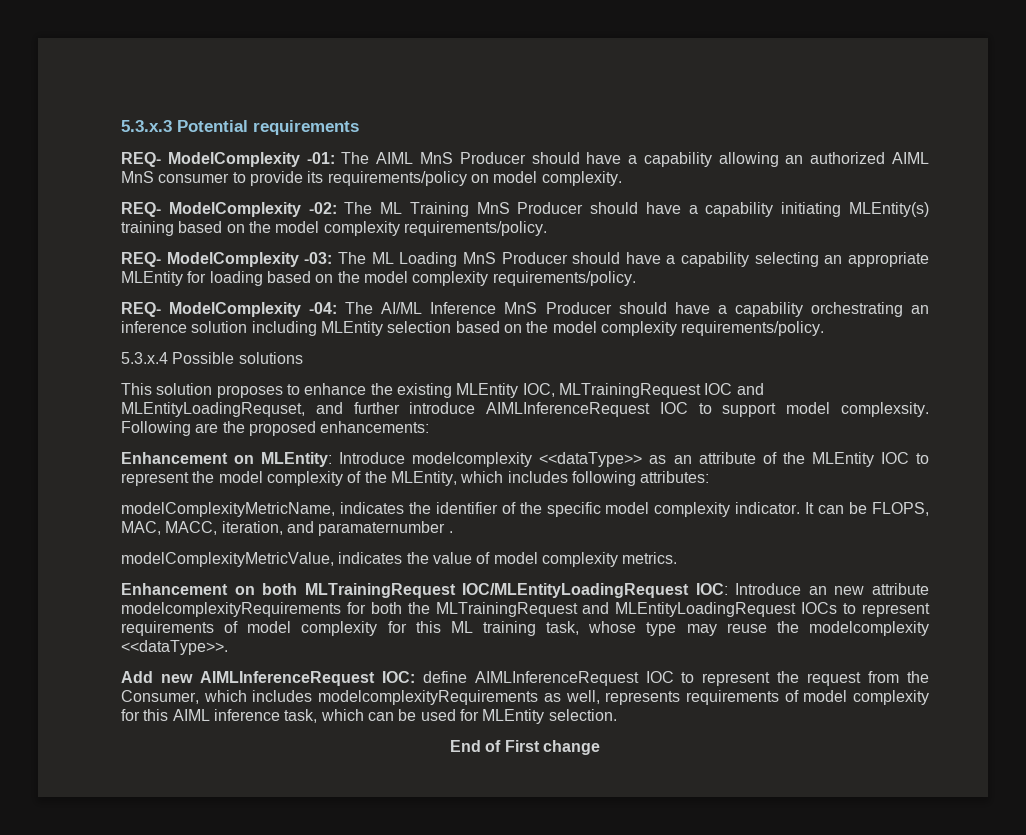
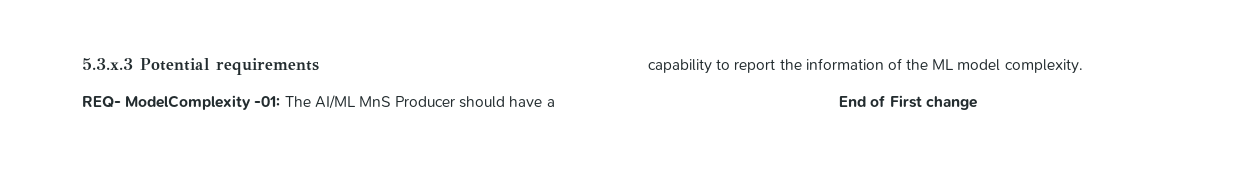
[376,152,930,167] [121,171,622,186] [121,202,929,217] [121,221,547,236] [121,252,929,267] [121,271,636,286] [121,302,930,317] [121,321,825,336] [121,352,303,364] [121,383,764,398] [121,402,930,417] [121,421,430,436] [121,452,930,467] [121,471,710,486] [121,502,929,517] [121,521,453,536] [121,552,678,567] [121,583,929,598] [121,602,931,617] [121,621,929,636] [121,640,228,655] [121,671,929,686] [121,690,930,705] [121,709,617,724] AIML MnS Producer should have a capability allowing an authorized AIML MnS consumer to provide its requirements/policy on model complexity. // REQ- ModelComplexity -02: The ML Training MnS Producer should have a capability initiating MLEntity(s) training based on the model complexity requirements/policy. // REQ- ModelComplexity -03: The ML Loading MnS Producer should have a capability selecting an appropriate MLEntity for loading based on the model complexity requirements/policy. // REQ- ModelComplexity -04: The AI/ML Inference MnS Producer should have a capability orchestrating an inference solution including MLEntity selection based on the model complexity requirements/policy. // 5.3.x.4 Possible solutions // This solution proposes to enhance the existing MLEntity IOC, MLTrainingRequest IOC and MLEntityLoadingRequset, and further introduce AIMLInferenceRequest IOC to support model complexsity. Following are the proposed enhancements: // Enhancement on MLEntity: Introduce modelcomplexity <<dataType>> as an attribute of the MLEntity IOC to represent the model complexity of the MLEntity, which includes following attributes: // modelComplexityMetricName, indicates the identifier of the specific model complexity indicator. It can be FLOPS, MAC, MACC, iteration, and paramaternumber . // modelComplexityMetricValue, indicates the value of model complexity metrics. // Enhancement on both MLTrainingRequest IOC/MLEntityLoadingRequest IOC: Introduce an new attribute modelcomplexityRequirements for both the MLTrainingRequest and MLEntityLoadingRequest IOCs to represent requirements of model complexity for this ML training task, whose type may reuse the modelcomplexity <<dataType>>. // Add new AIMLInferenceRequest IOC: define AIMLInferenceRequest IOC to represent the request from the Consumer, which includes modelcomplexityRequirements as well, represents requirements of model complexity for this AIML inference task, which can be used for MLEntity selection. -> [314,95,555,109] [648,58,1083,74] AI/ML MnS Producer should have a capability to report the information of the ML model complexity.

